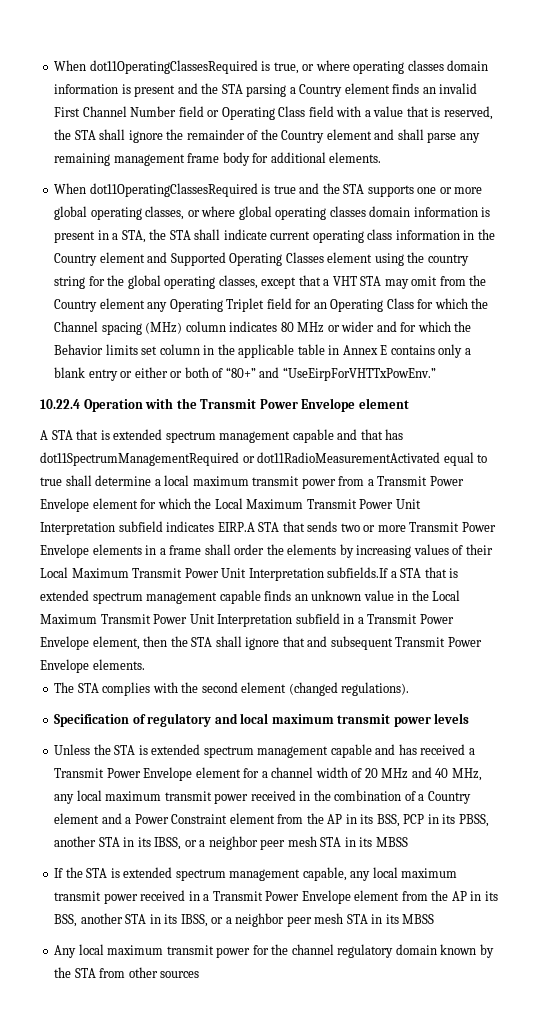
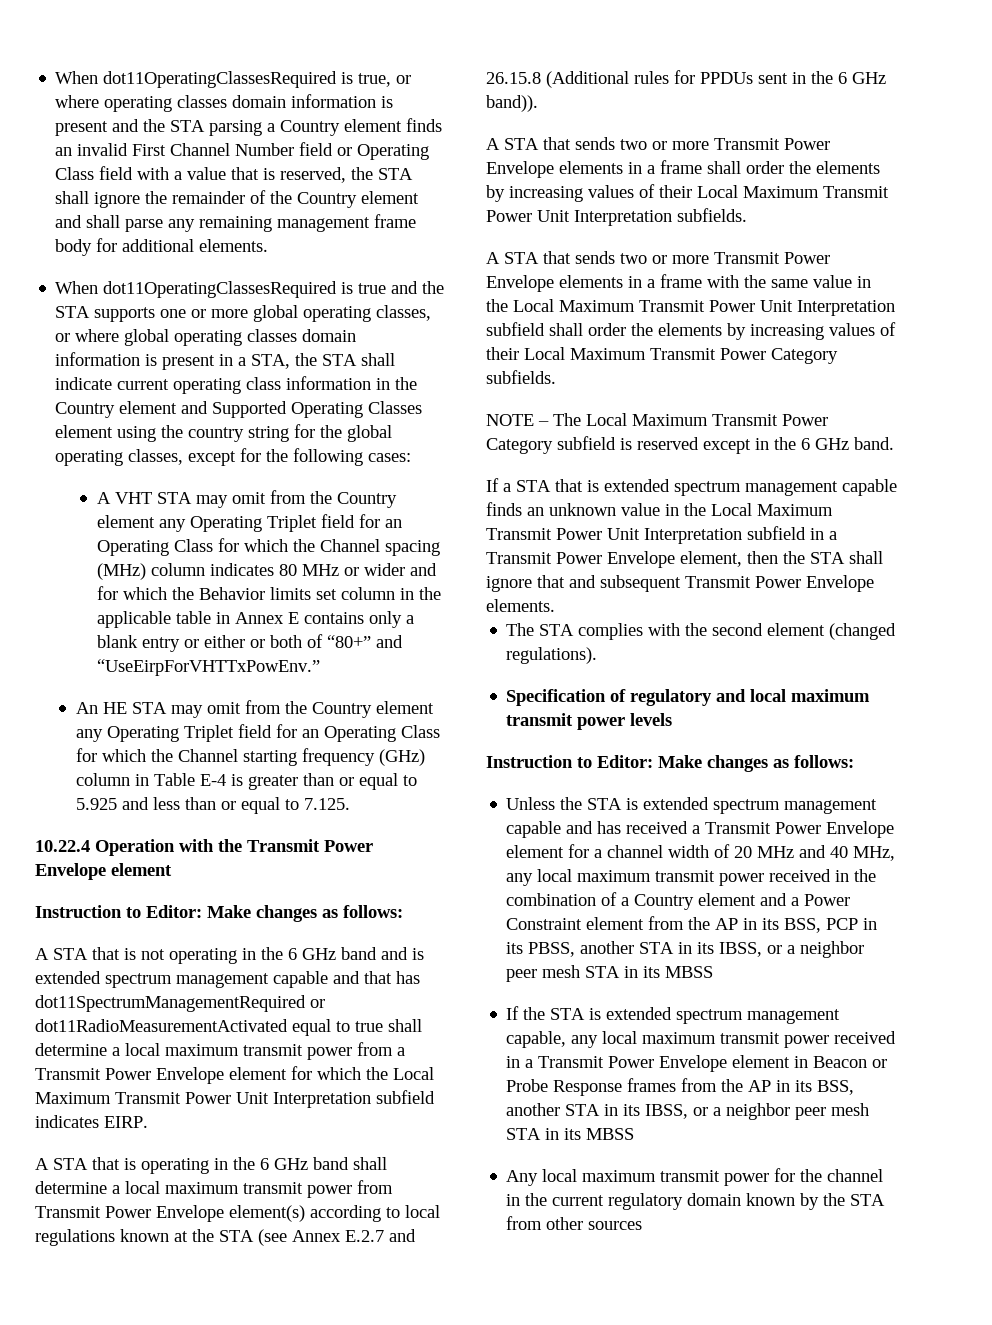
[298,275,330,286] that a -> [240,448,412,466] [96,492,111,504] for the following cases: // A
(436, 374) none -> [76,700,435,718] [76,724,441,742] [76,748,426,766] [76,773,418,790] [76,797,351,814] // An HE STA may omit from the Country element any Operating Triplet field for an Operating Class for which the Channel starting frequency (GHz) column in Table E-4 is greater than or equal to 5.925 and less than or equal to 7.125.
[40,429,99,440] A STA that -> [35,905,403,922] [35,947,408,964] Instruction to Editor: Make changes as follows: // A STA that is not operating in the 6 GHz band and
[217,522,255,532] EIRP.A -> [104,1116,148,1128] [35,1157,387,1174] [35,1180,393,1198] [35,1205,440,1222] [35,1229,416,1246] [486,70,886,88] [486,95,538,112] [486,138,500,150] EIRP. // A STA that is operating in the 6 GHz band shall determine a local maximum transmit power from Transmit Power Envelope element(s) according to local regulations known at the STA (see Annex E.2.7 and 26.15.8 (Additional rules for PPDUs sent in the 6 GHz band)). // A
[327,567,389,578] subfields.If -> [677,208,747,222] [486,251,830,264] [486,274,871,292] [486,299,895,316] [486,322,896,340] [486,347,838,364] [486,370,556,384] [486,413,828,426] [486,436,894,454] [486,478,499,492] subfields. // A STA that sends two or more Transmit Power Envelope elements in a frame with the same value in the Local Maximum Transmit Power Unit Interpretation subfield shall order the elements by increasing values of their Local Maximum Transmit Power Category subfields. // NOTE – The Local Maximum Transmit Power Category subfield is reserved except in the 6 GHz band. // If
(470, 718) none -> [486,755,854,772] // Instruction to Editor: Make changes as follows:
(400, 895) none -> [794,1056,888,1068] [506,1078,677,1096] in Beacon or Probe Response frames
(334, 949) none -> [506,1193,605,1206] in the current

